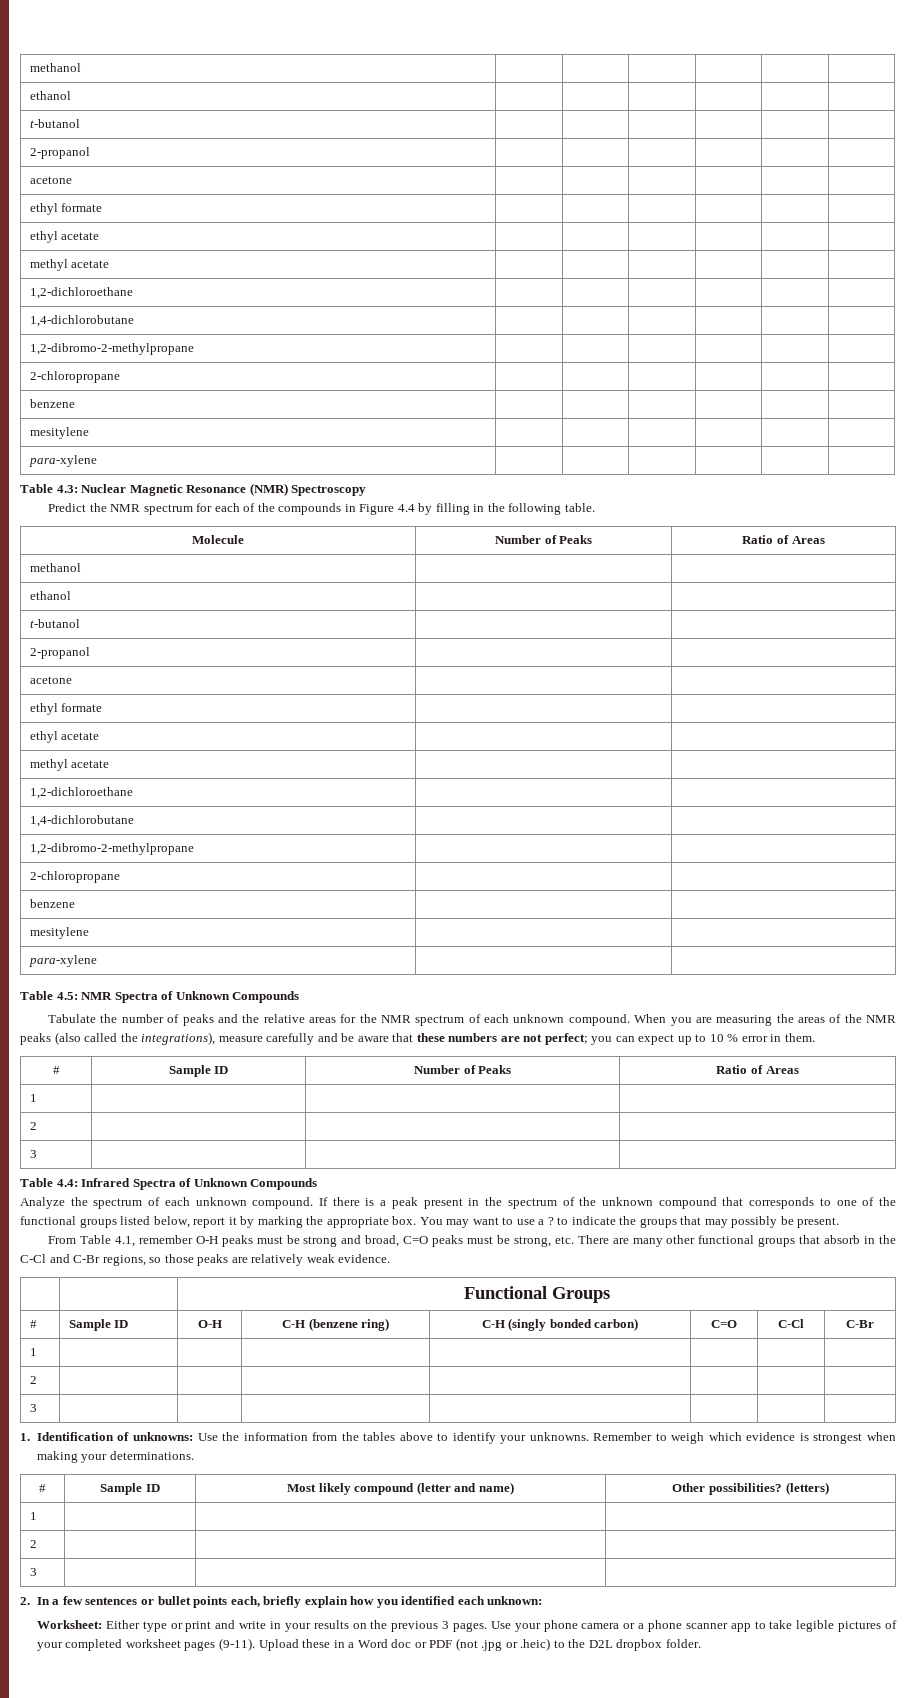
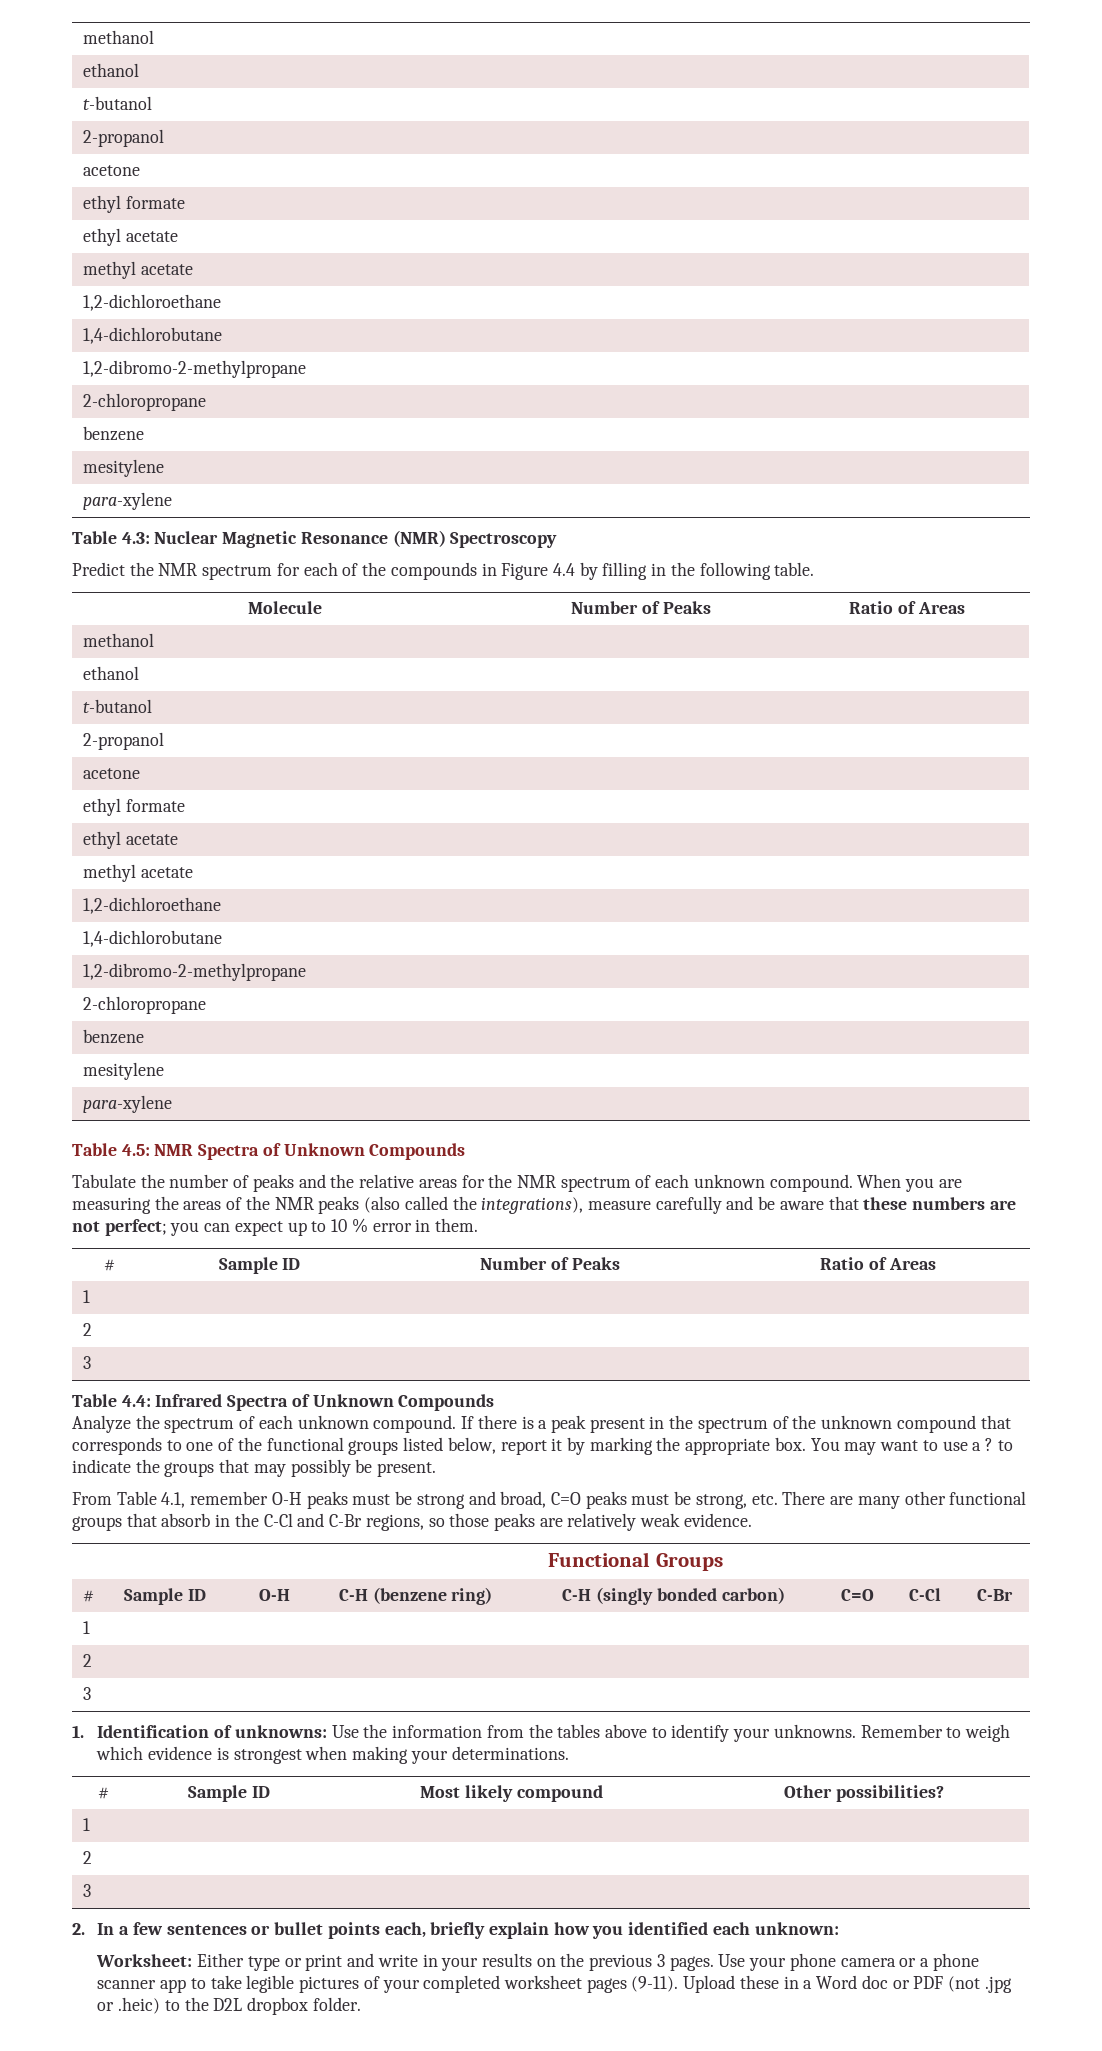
[416,1482,514,1495] (letter and name) -> (603, 1793) none
[785,1482,829,1495] (letters) -> (944, 1793) none

